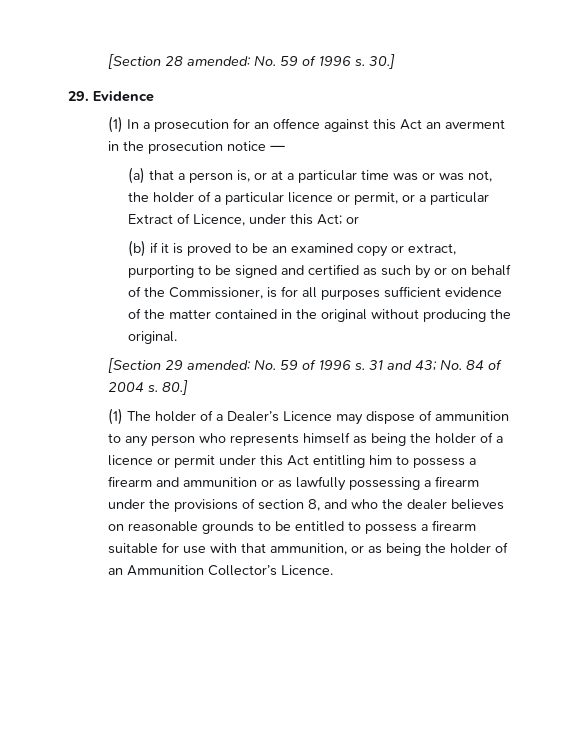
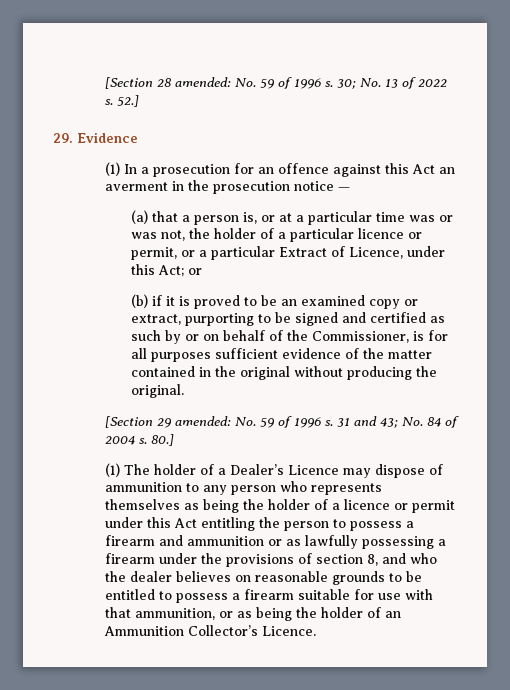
[368,54,395,69] 30.] -> [336,77,447,89] [104,95,139,107] 30; No. 13 of 2022 s. 52.]
[302,432,350,444] himself -> [104,499,180,510] themselves
[368,455,392,465] him -> [258,517,329,531] the person

